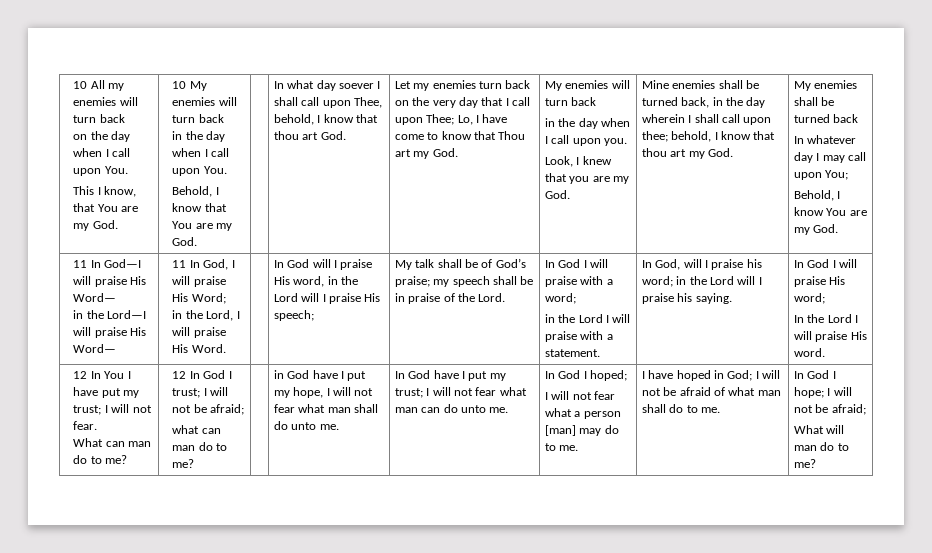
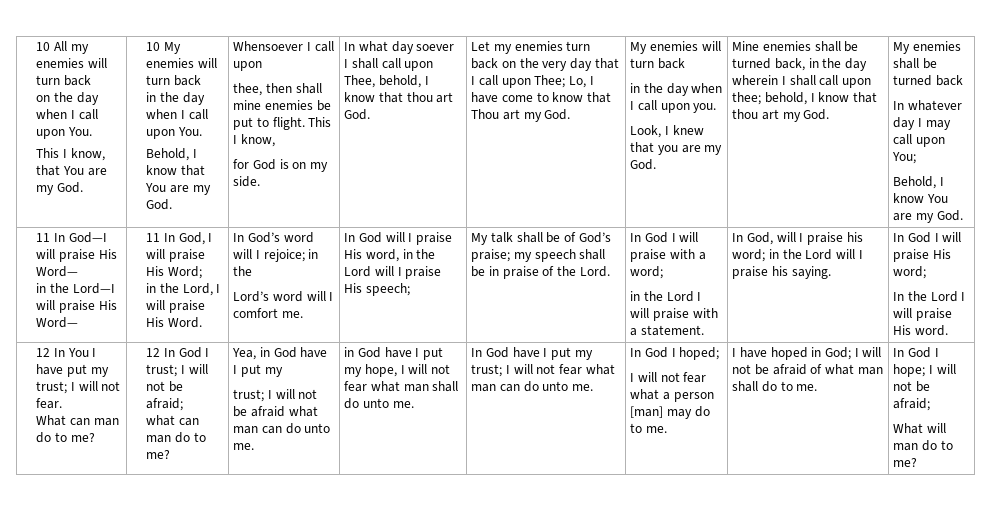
(198, 241) none -> [233,41,334,52] [233,61,263,71] [233,83,322,96] [233,100,331,111] [233,117,332,130] [233,134,276,147] [233,159,329,172] [233,176,261,187] Whensoever I call upon // thee, then shall mine enemies be put to flight. This I know, // for God is on my side.
(226, 348) none -> [233,232,314,243] [233,249,319,262] [233,266,253,276] [233,291,334,302] [233,308,304,318] In God’s word will I rejoice; in the // Lord’s word will I comfort me.
(195, 463) none -> [232,347,328,360] [233,364,283,377] [233,389,318,402] [233,406,318,417] [233,423,331,434] [233,443,255,450] Yea, in God have I put my // trust; I will not be afraid what man can do unto me.

